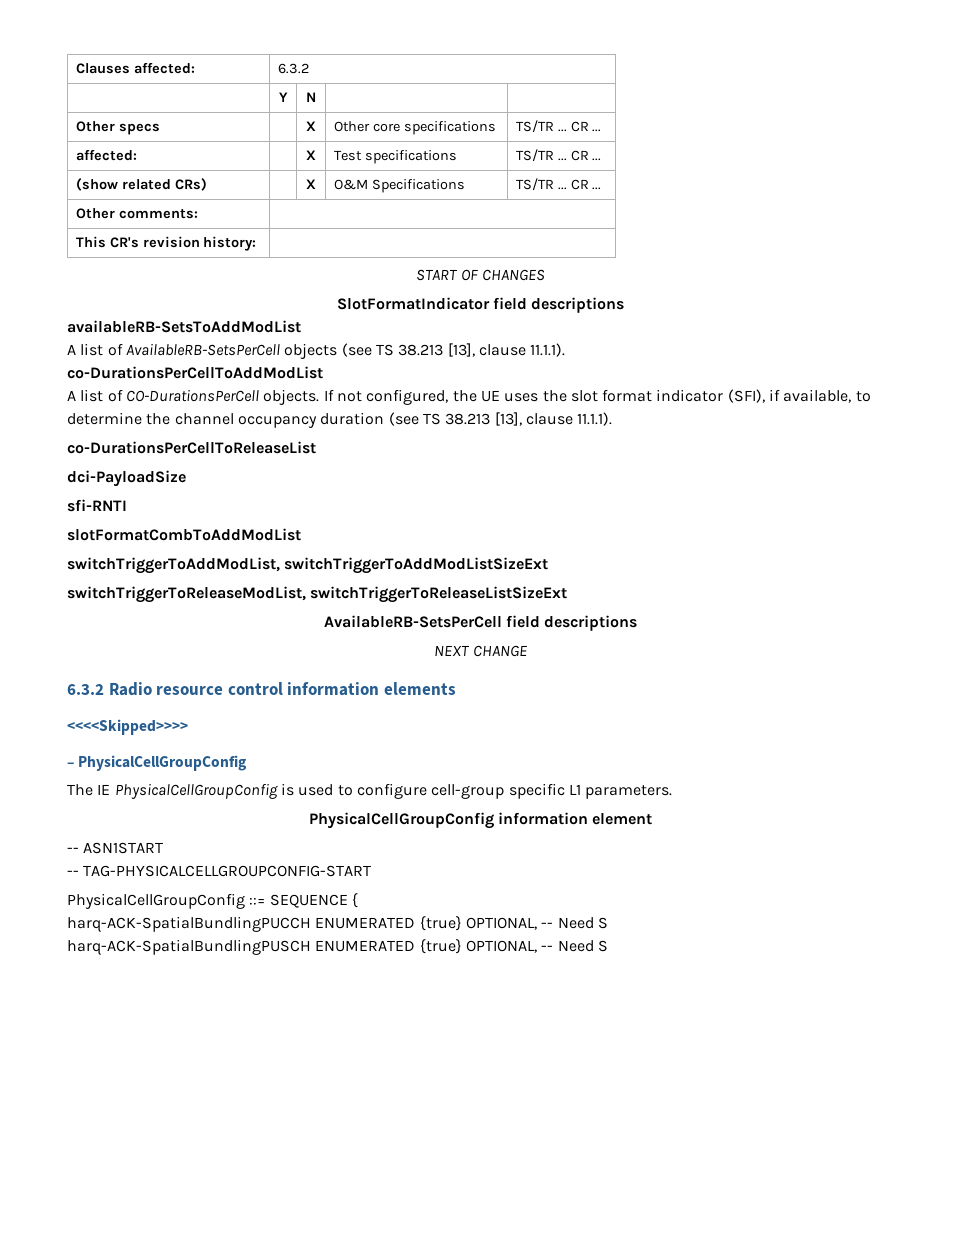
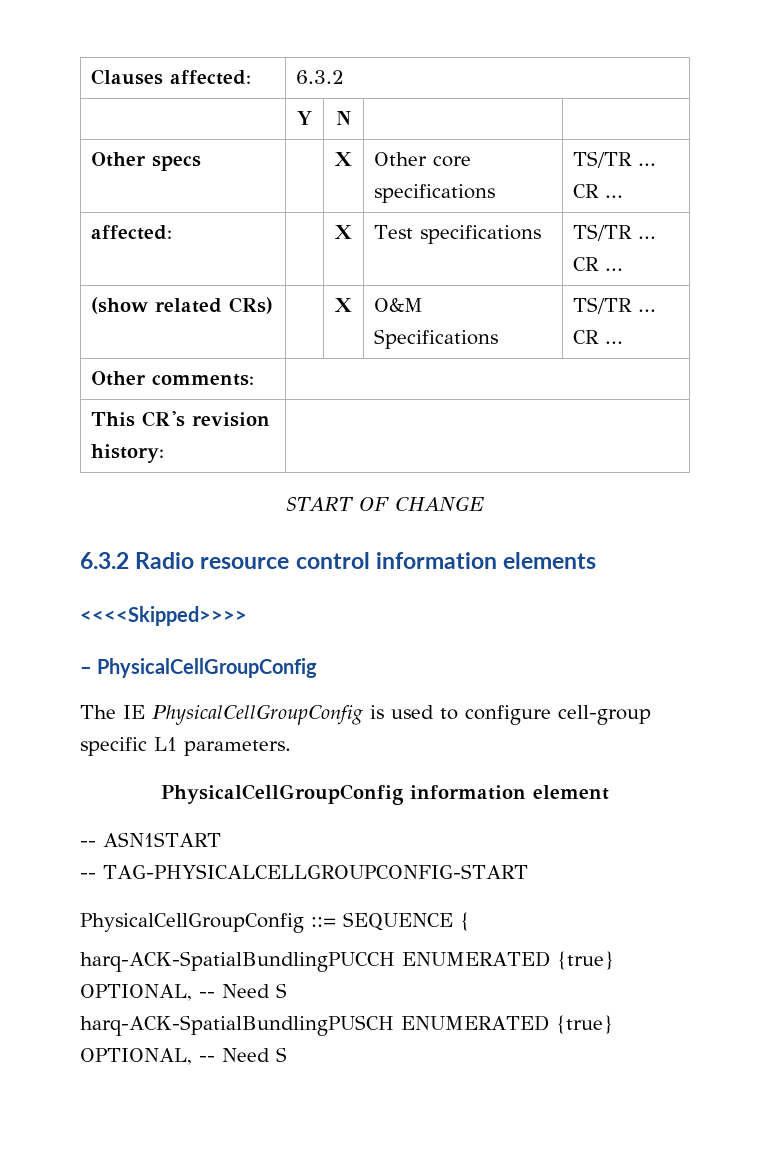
[481,269,545,281] [336,297,625,313] [67,320,301,333] [67,343,566,359] [67,366,323,379] [67,389,871,405] [67,412,613,428] [67,441,316,454] [67,470,186,487] [67,499,127,512] [67,528,301,541] [67,557,549,574] [67,586,568,603] [323,615,638,631] [434,645,471,656] CHANGES // SlotFormatIndicator field descriptions // availableRB-SetsToAddModList // A list of AvailableRB-SetsPerCell objects (see TS 38.213 [13], clause 11.1.1). // co-DurationsPerCellToAddModList // A list of CO-DurationsPerCell objects. If not configured, the UE uses the slot format indicator (SFI), if available, to determine the channel occupancy duration (see TS 38.213 [13], clause 11.1.1). // co-DurationsPerCellToReleaseList // dci-PayloadSize // sfi-RNTI // slotFormatCombToAddModList // switchTriggerToAddModList, switchTriggerToAddModListSizeExt // switchTriggerToReleaseModList, switchTriggerToReleaseListSizeExt // AvailableRB-SetsPerCell field descriptions // NEXT -> (389, 504) none

